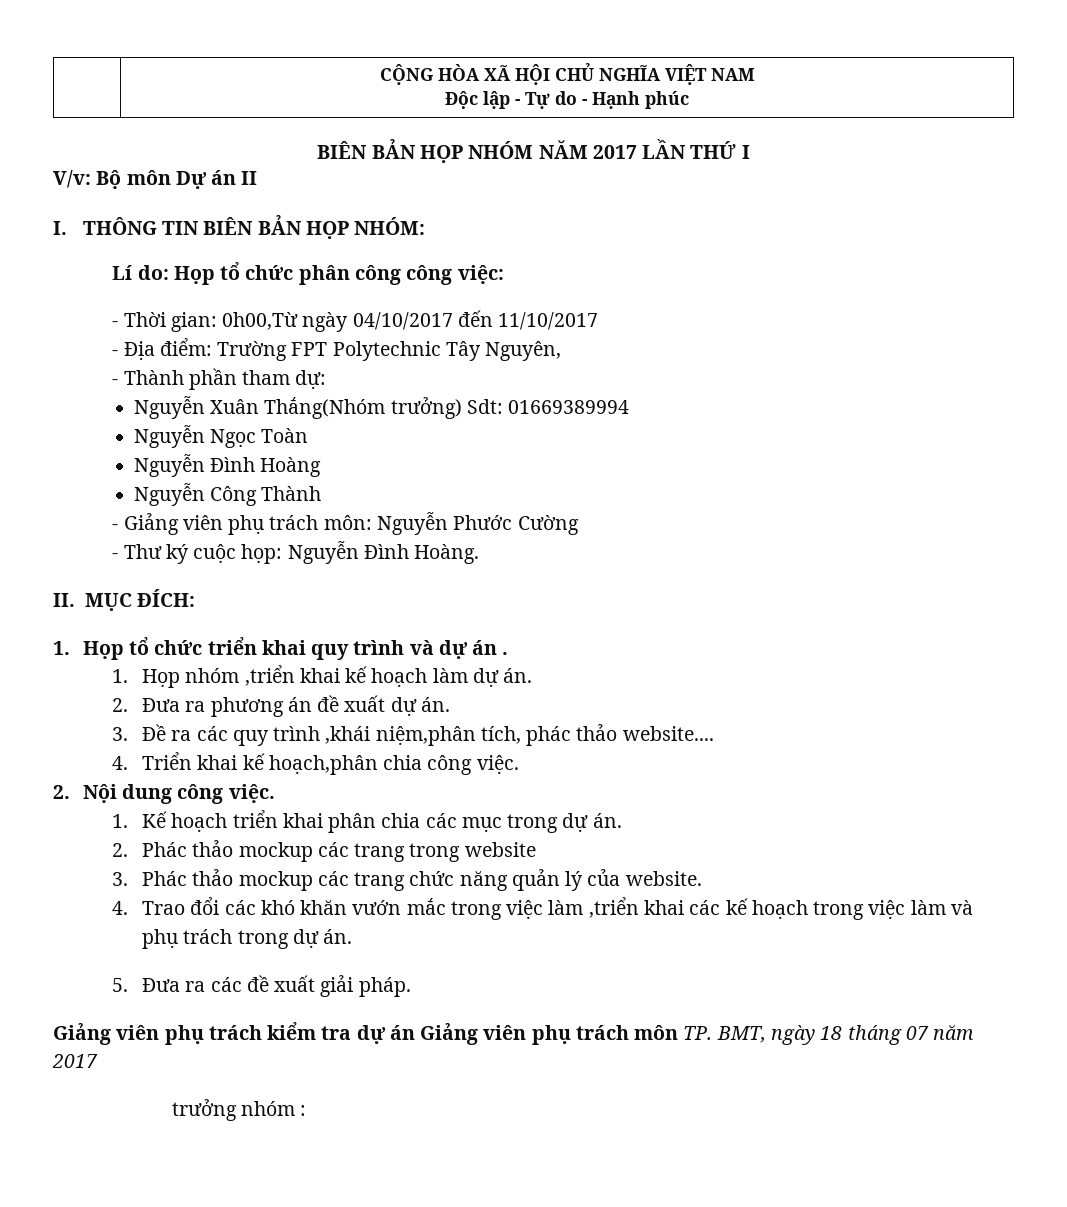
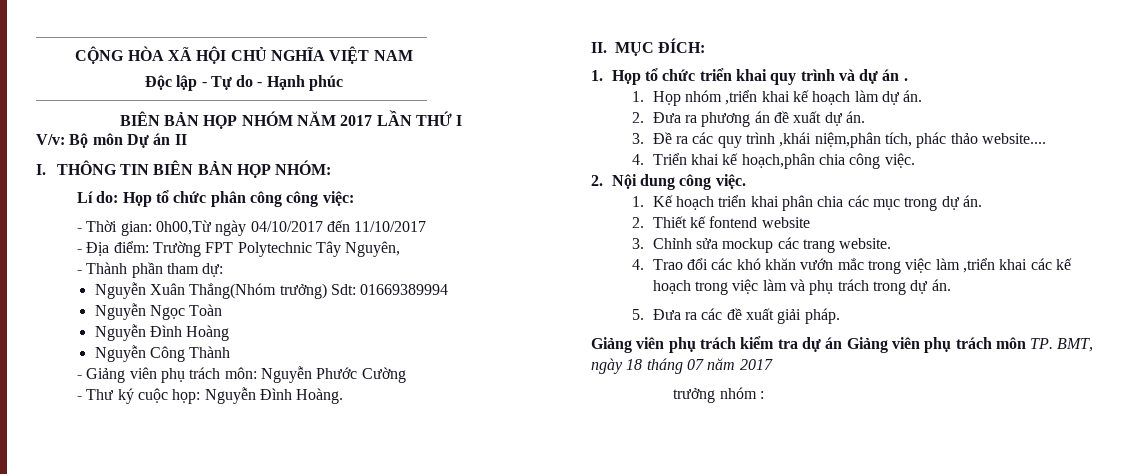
[142,840,536,862] [112,869,621,891] Phác thảo mockup các trang trong website // 3. Phác thảo mockup các trang chức năng quản lý của -> [652,216,810,228] [632,237,836,253] Thiết kế fontend website // 3. Chỉnh sửa mockup các trang

